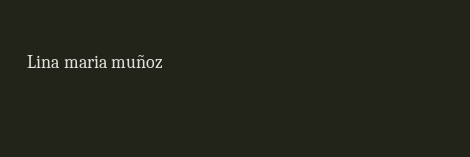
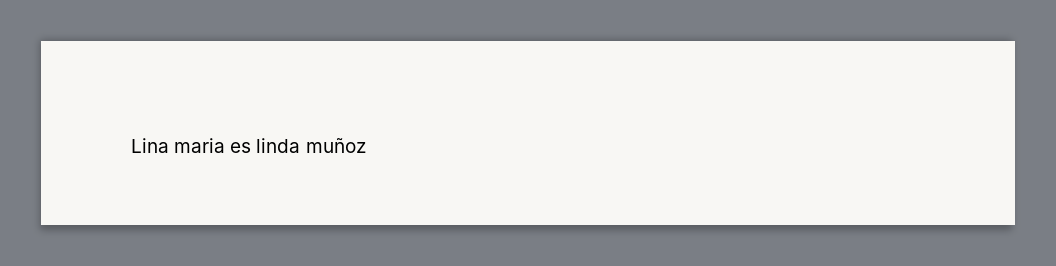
(108, 61) none -> [230,138,301,153] es linda

